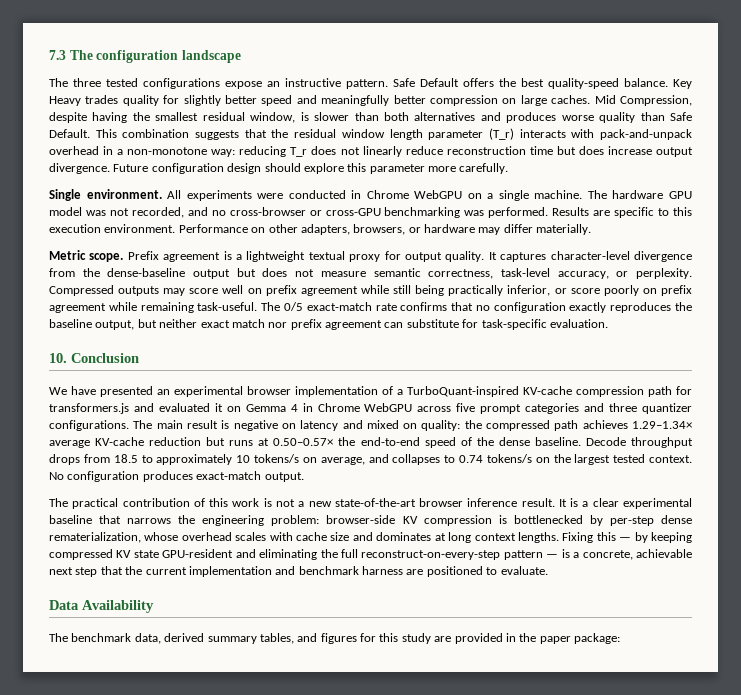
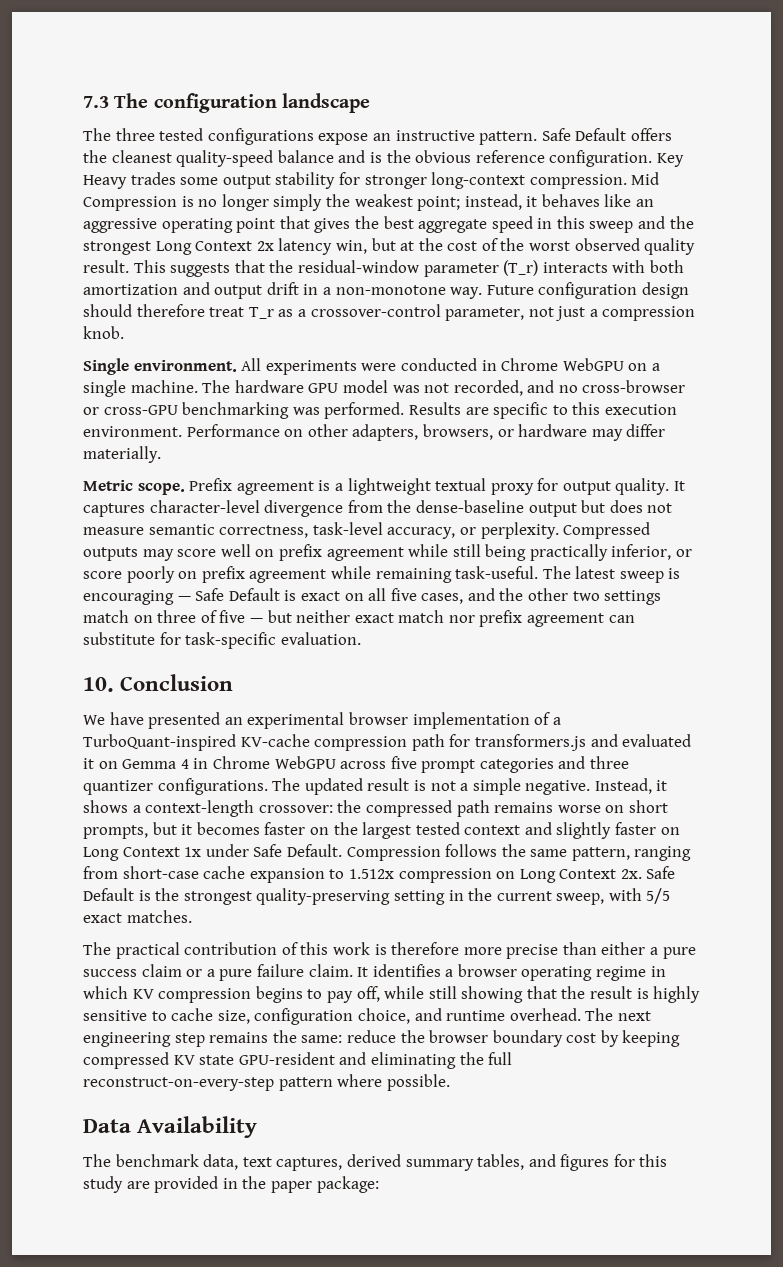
[521,78,692,89] [49,95,692,106] [49,112,692,123] [49,128,692,140] [49,146,693,157] [49,163,509,174] best quality-speed balance. Key Heavy trades quality for slightly better speed and meaningfully better compression on large caches. Mid Compression, despite having the smallest residual window, is slower than both alternatives and produces worse quality than Safe Default. This combination suggests that the residual window length parameter (T_r) interacts with pack-and-unpack overhead in a non-monotone way: reducing T_r does not linearly reduce reconstruction time but does increase output divergence. Future configuration design should explore this parameter more carefully. -> [111,150,684,167] [83,172,660,189] [83,194,655,211] [83,216,694,233] [83,238,696,255] [83,260,684,277] [83,282,689,299] [83,304,696,321] [83,326,124,339] cleanest quality-speed balance and is the obvious reference configuration. Key Heavy trades some output stability for stronger long-context compression. Mid Compression is no longer simply the weakest point; instead, it behaves like an aggressive operating point that gives the best aggregate speed in this sweep and the strongest Long Context 2x latency win, but at the cost of the worst observed quality result. This suggests that the residual-window parameter (T_r) interacts with both amortization and output drift in a non-monotone way. Future configuration design should therefore treat T_r as a crossover-control parameter, not just a compression knob.
[283,302,693,313] [49,319,135,330] 0/5 exact-match rate confirms that no configuration exactly reproduces the baseline output, -> [575,566,681,583] [83,588,662,605] [83,610,263,623] latest sweep is encouraging — Safe Default is exact on all five cases, and the other two settings match on three of five —
[156,420,692,431] [49,437,693,448] [49,454,692,465] [49,471,304,482] main result is negative on latency and mixed on quality: the compressed path achieves 1.29–1.34× average KV-cache reduction but runs at 0.50–0.57× the end-to-end speed of the dense baseline. Decode throughput drops from 18.5 to approximately 10 tokens/s on average, and collapses to 0.74 tokens/s on the largest tested context. No configuration produces exact-match output. -> [304,778,668,795] [83,800,668,817] [83,822,680,839] [83,844,692,861] [83,866,676,883] [83,888,671,905] [83,910,192,923] updated result is not a simple negative. Instead, it shows a context-length crossover: the compressed path remains worse on short prompts, but it becomes faster on the largest tested context and slightly faster on Long Context 1x under Safe Default. Compression follows the same pattern, ranging from short-case cache expansion to 1.512x compression on Long Context 2x. Safe Default is the strongest quality-preserving setting in the current sweep, with 5/5 exact matches.
[275,498,693,509] [49,515,693,526] [49,532,632,543] not a new state-of-the-art browser inference result. It is a clear experimental baseline that narrows the engineering problem: browser-side KV compression is bottlenecked by per-step dense rematerialization, whose overhead scales with cache size and dominates at long context lengths. Fixing this — -> [391,942,696,959] [83,964,666,981] [83,986,701,1003] [83,1008,651,1025] [83,1030,597,1047] therefore more precise than either a pure success claim or a pure failure claim. It identifies a browser operating regime in which KV compression begins to pay off, while still showing that the result is highly sensitive to cache size, configuration choice, and runtime overhead. The next engineering step remains the same: reduce the browser boundary cost
[546,549,693,560] [49,566,548,577] — is a concrete, achievable next step that the current implementation and benchmark harness are positioned to evaluate. -> [337,1074,450,1091] where possible.
(161, 638) none -> [242,1157,343,1171] text captures,

